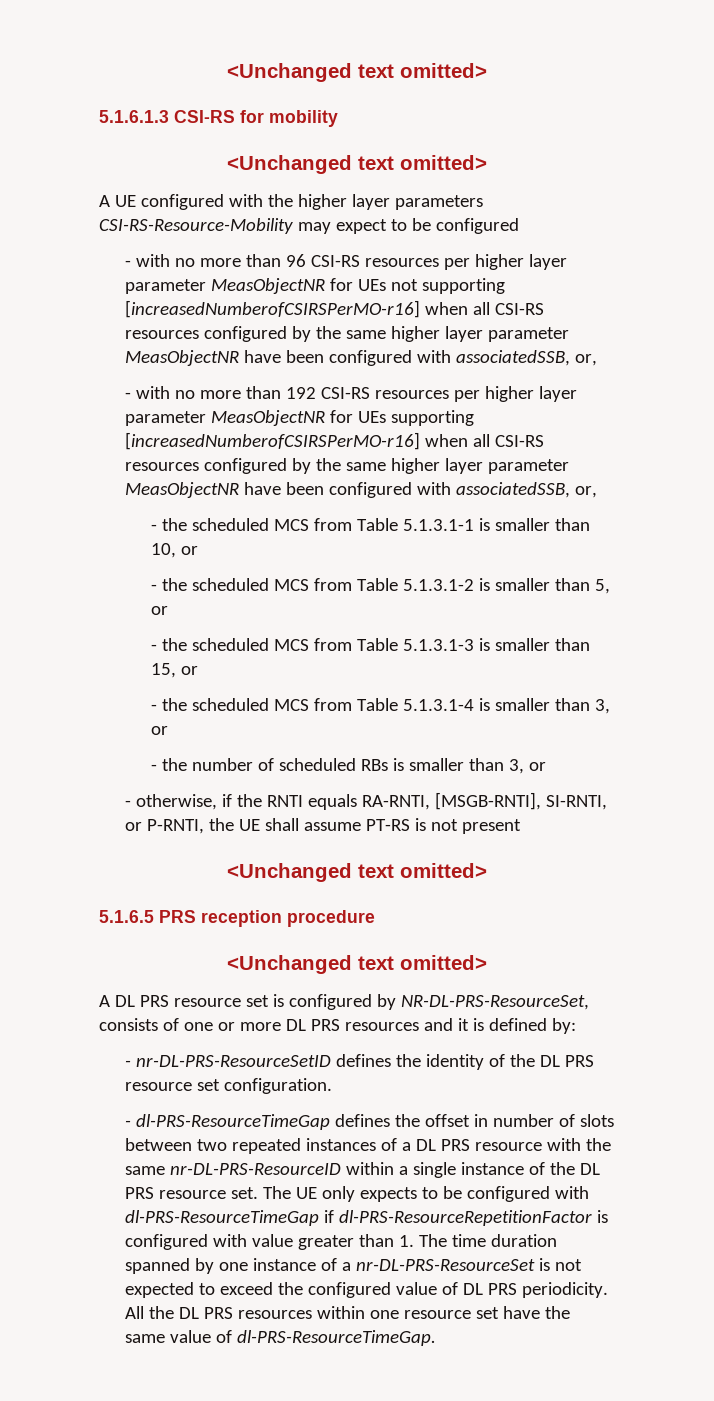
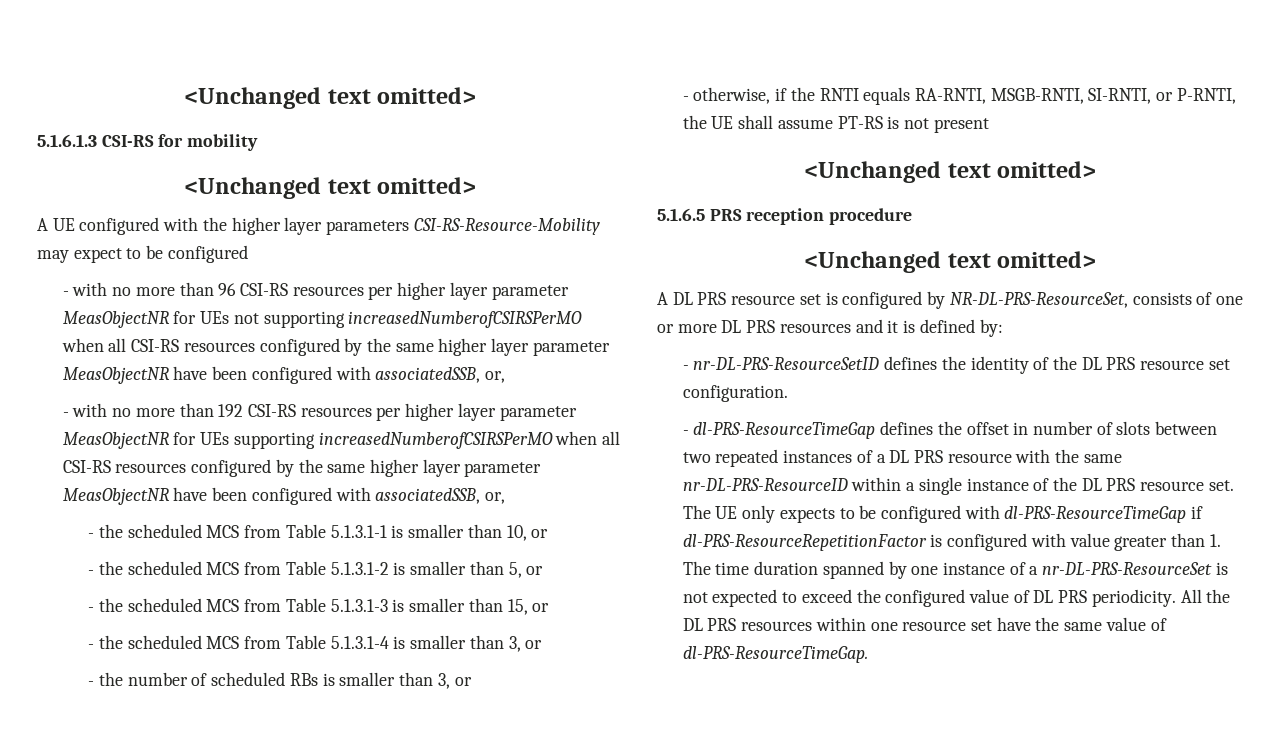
[125,300,421,318] [increasedNumberofCSIRSPerMO-r16] -> [348,311,583,328] increasedNumberofCSIRSPerMO
[125,432,421,450] [increasedNumberofCSIRSPerMO-r16] -> [318,432,553,449] increasedNumberofCSIRSPerMO
[435,792,542,810] [MSGB-RNTI], -> [990,88,1084,104] MSGB-RNTI,

